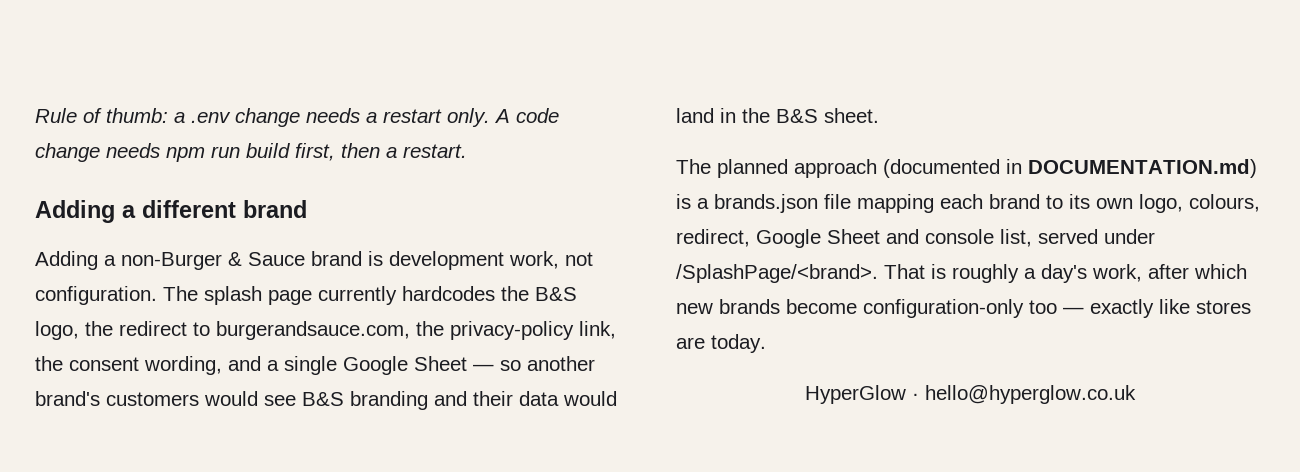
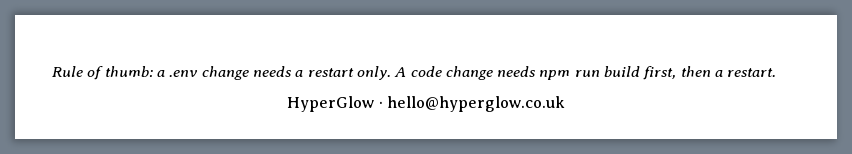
[35,200,307,223] [35,251,593,270] [35,286,577,305] [35,321,616,340] [35,356,595,375] [35,391,617,410] [676,108,879,123] [676,159,1257,178] [676,194,1260,213] [676,229,1155,248] [676,264,1247,283] [676,299,1251,318] [676,334,766,353] // Adding a different brand // Adding a non-Burger & Sauce brand is development work, not configuration. The splash page currently hardcodes the B&S logo, the redirect to burgerandsauce.com, the privacy-policy link, the consent wording, and a single Google Sheet — so another brand's customers would see B&S branding and their data would land in the B&S sheet. // The planned approach (documented in DOCUMENTATION.md) is a brands.json file mapping each brand to its own logo, colours, redirect, Google Sheet and console list, served under /SplashPage/<brand>. That is roughly a day's work, after which new brands become configuration-only too — exactly like stores are today. -> (777, 72) none

